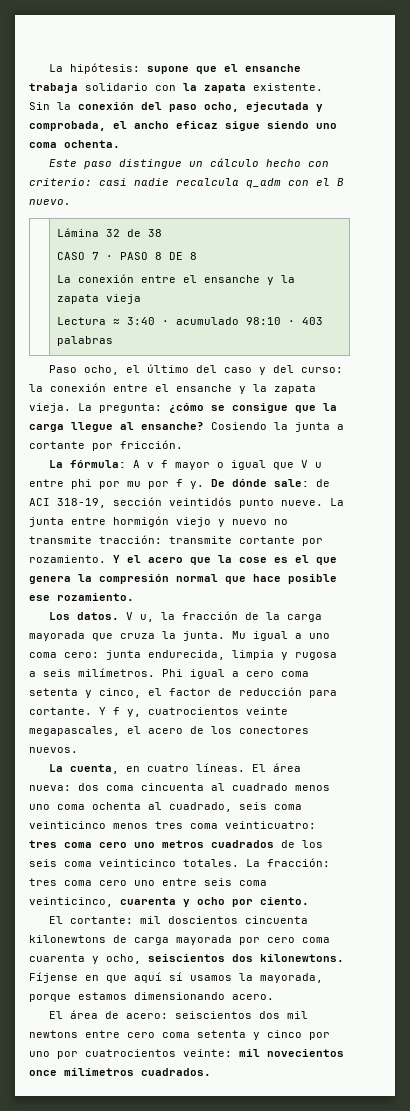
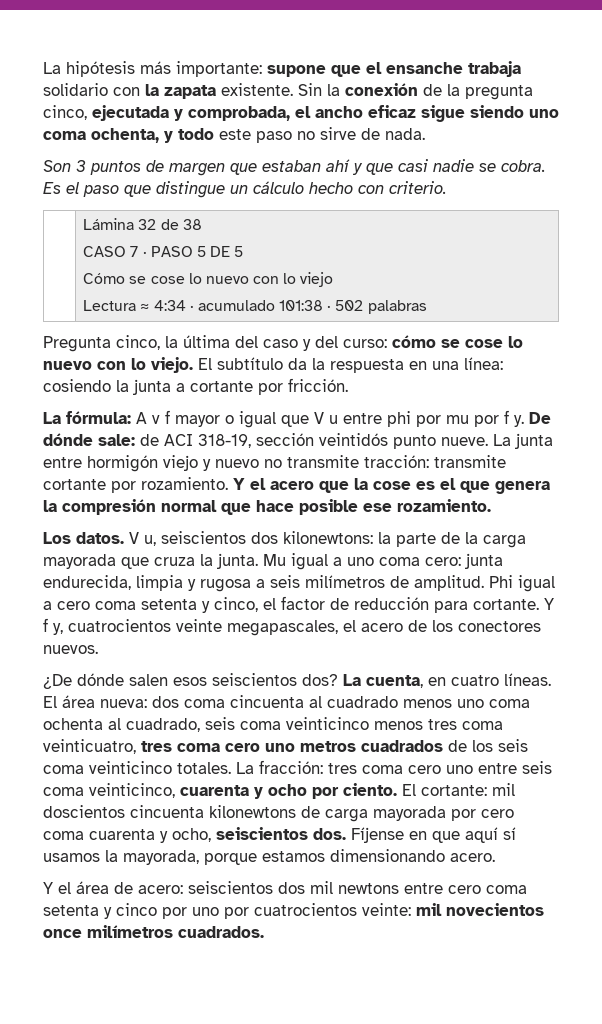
[49,63,141,74] La hipótesis: -> [43,61,262,77] La hipótesis más importante:
[141,102,239,112] del paso ocho, -> [423,84,533,100] [43,105,87,120] de la pregunta cinco,
[64,140,120,148] [49,159,113,169] ochenta. // Este paso -> [91,127,425,143] [43,159,546,176] [43,182,151,197] ochenta, y todo este paso no sirve de nada. // Son 3 puntos de margen que estaban ahí y que casi nadie se cobra. Es el paso que
[29,178,344,188] [29,199,71,205] criterio: casi nadie recalcula q_adm con el B nuevo. -> [389,181,447,194] criterio.
[154,252,197,260] [56,274,295,285] [56,294,141,304] 8 DE 8 // La conexión entre el ensanche y la zapata vieja -> [196,246,244,257] [83,272,334,287] 5 DE 5 // Cómo se cose lo nuevo con lo viejo
[126,317,155,325] 3:40 -> [153,300,186,311] 4:34
[245,317,323,325] [56,336,113,346] [49,364,190,375] 98:10 · 403 palabras // Paso ocho, el último -> [279,300,427,314] [43,335,230,352] 101:38 · 502 palabras // Pregunta cinco, la última
[29,383,316,394] [29,403,337,413] [29,422,267,432] la conexión entre el ensanche y la zapata vieja. La pregunta: ¿cómo se consigue que la carga llegue al ensanche? Cosiendo -> [392,335,523,348] [43,357,503,373] [43,379,111,392] cómo se cose lo nuevo con lo viejo. El subtítulo da la respuesta en una línea: cosiendo
[161,611,239,620] la fracción -> [161,531,436,547] seiscientos dos kilonewtons: la parte
[78,668,155,677] milímetros. -> [305,575,484,591] milímetros de amplitud.
(78, 750) none -> [43,673,338,689] ¿De dónde salen esos seiscientos dos?
[225,821,316,829] veinticuatro: -> [43,739,136,754] veinticuatro,
(309, 901) // -> (397, 789) none
[232,954,344,962] dos kilonewtons. -> [313,828,346,840] dos.
[49,1011,64,1019] El -> [43,882,71,894] Y el

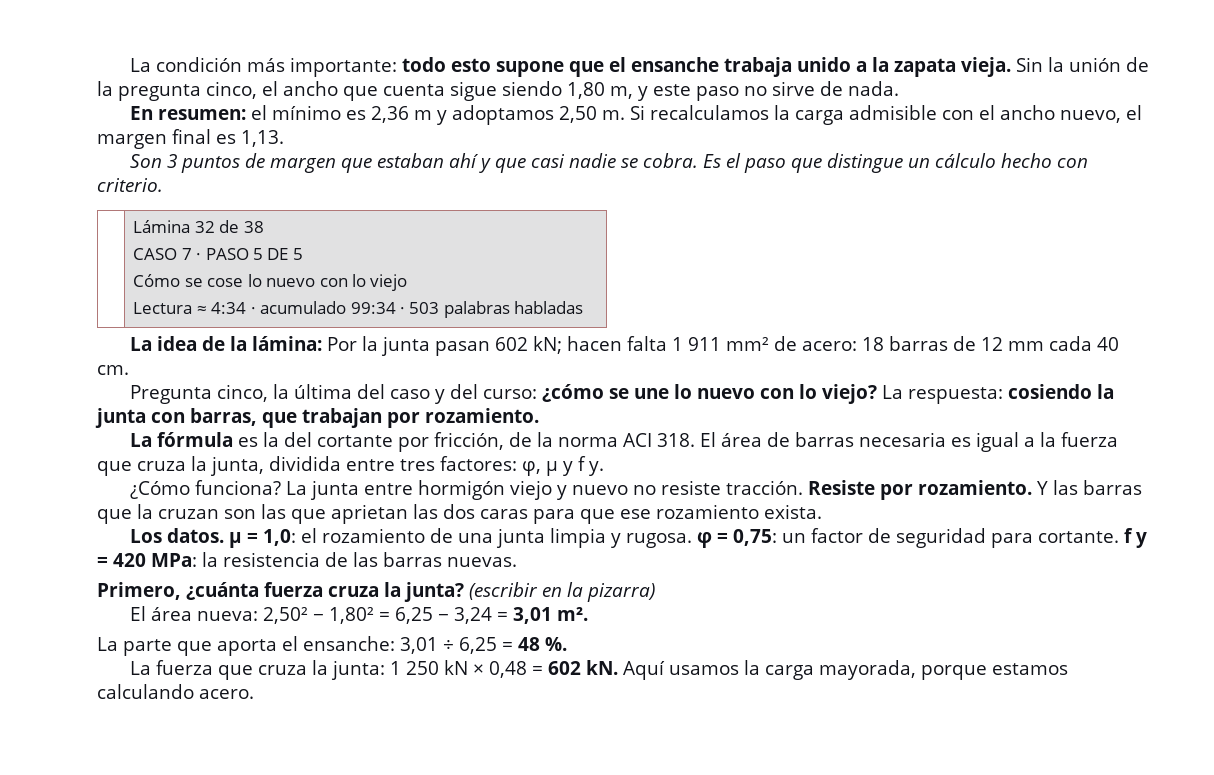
[43,61,135,77] La hipótesis -> [129,57,242,72] La condición
(262, 69) none -> [401,57,491,72] todo esto
[43,83,140,96] solidario con -> [796,57,867,72] unido a
[221,83,293,96] existente. -> [960,57,1011,77] vieja.
[345,83,418,96] conexión -> [1068,57,1121,72] unión
[92,105,559,122] [43,128,214,143] ejecutada y comprobada, el ancho eficaz sigue siendo uno coma ochenta, y todo -> [262,81,648,101] el ancho que cuenta sigue siendo 1,80 m, y
(425, 134) none -> [129,105,1142,125] [97,129,284,149] // En resumen: el mínimo es 2,36 m y adoptamos 2,50 m. Si recalculamos la carga admisible con el ancho nuevo, el margen final es 1,13.
[279,300,427,314] 101:38 · 502 palabras -> [350,301,584,318] [129,336,1119,356] [97,365,129,375] 99:34 · 503 palabras habladas // La idea de la lámina: Por la junta pasan 602 kN; hacen falta 1 911 mm² de acero: 18 barras de 12 mm cada 40 cm.
[392,335,523,348] [43,357,503,373] [43,378,348,395] [43,410,551,428] [43,433,488,449] cómo se cose lo nuevo con lo viejo. El subtítulo da la respuesta en una línea: cosiendo la junta a cortante por fricción. // La fórmula: A v f mayor o igual que V u entre phi por mu por f y. De dónde sale: de ACI 318-19, sección veintidós punto nueve. -> [541,384,1114,404] [95,408,539,428] [129,432,1118,452] [97,456,604,476] [129,480,281,499] ¿cómo se une lo nuevo con lo viejo? La respuesta: cosiendo la junta con barras, que trabajan por rozamiento. // La fórmula es la del cortante por fricción, de la norma ACI 318. El área de barras necesaria es igual a la fuerza que cruza la junta, dividida entre tres factores: φ, μ y f y. // ¿Cómo funciona?
[287,455,506,468] [43,477,550,494] [43,499,491,515] [43,531,526,548] [43,553,503,570] [43,575,555,592] [43,596,554,613] [43,618,541,636] [43,645,98,654] [43,673,551,689] [43,695,530,708] [43,717,503,732] [43,739,528,754] [43,760,552,774] [43,783,515,799] [43,805,514,822] [43,827,516,843] transmite tracción: transmite cortante por rozamiento. Y el acero que la cose es el que genera la compresión normal que hace posible ese rozamiento. // Los datos. V u, seiscientos dos kilonewtons: la parte de la carga mayorada que cruza la junta. Mu igual a uno coma cero: junta endurecida, limpia y rugosa a seis milímetros de amplitud. Phi igual a cero coma setenta y cinco, el factor de reducción para cortante. Y f y, cuatrocientos veinte megapascales, el acero de los conectores nuevos. // ¿De dónde salen esos seiscientos dos? La cuenta, en cuatro líneas. El área nueva: dos coma cincuenta al cuadrado menos uno coma ochenta al cuadrado, seis coma veinticinco menos tres coma veinticuatro, tres coma cero uno metros cuadrados de los seis coma veinticinco totales. La fracción: tres coma cero uno entre seis coma veinticinco, cuarenta y ocho por ciento. El cortante: mil doscientos cincuenta kilonewtons de carga mayorada por cero coma cuarenta y ocho, seiscientos dos. Fíjense en que aquí sí -> [660,480,1142,500] [97,504,822,524] [129,528,1147,548] [97,552,517,567] [97,582,655,602] [129,606,588,624] [97,636,567,656] [129,660,665,680] resiste tracción. Resiste por rozamiento. Y las barras que la cruzan son las que aprietan las dos caras para que ese rozamiento exista. // Los datos. μ = 1,0: el rozamiento de una junta limpia y rugosa. φ = 0,75: un factor de seguridad para cortante. f y = 420 MPa: la resistencia de las barras nuevas. // Primero, ¿cuánta fuerza cruza la junta? (escribir en la pizarra) // El área nueva: 2,50² − 1,80² = 6,25 − 3,24 = 3,01 m². // La parte que aporta el ensanche: 3,01 ÷ 6,25 = 48 %. // La fuerza que cruza la junta: 1 250 kN × 0,48 = 602 kN. Aquí
(118, 856) none -> [764,665,814,680] carga
[330,849,445,862] dimensionando -> [97,684,194,699] calculando
[43,881,527,894] [43,903,544,919] [43,925,264,938] // Y el área de acero: seiscientos dos mil newtons entre cero coma setenta y cinco por uno por cuatrocientos veinte: mil novecientos once milímetros cuadrados. -> (254, 694) none

